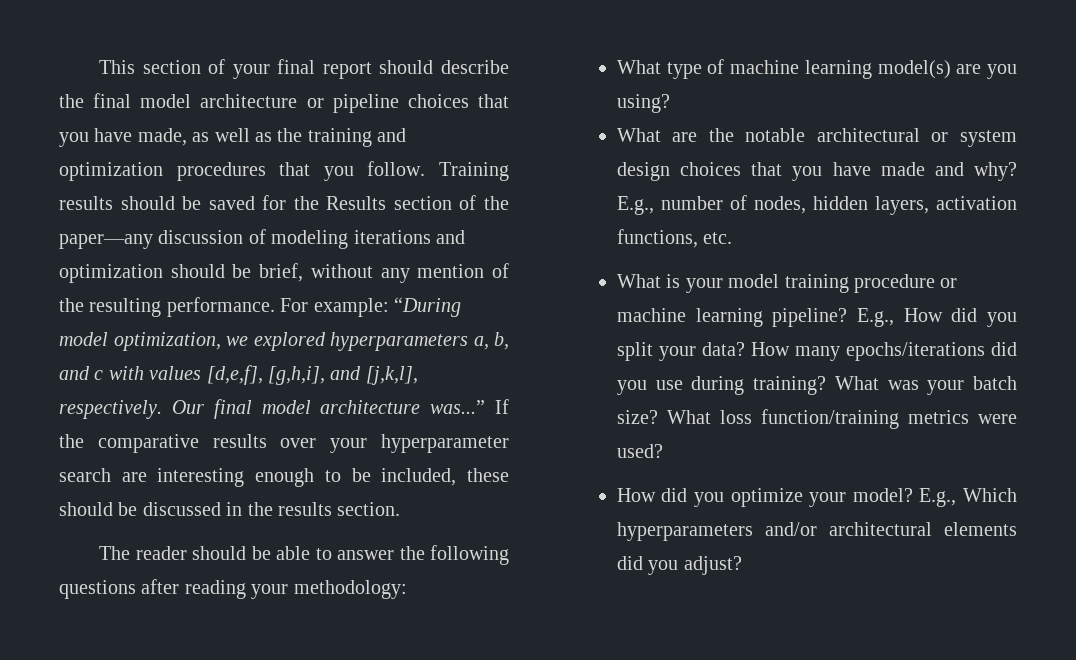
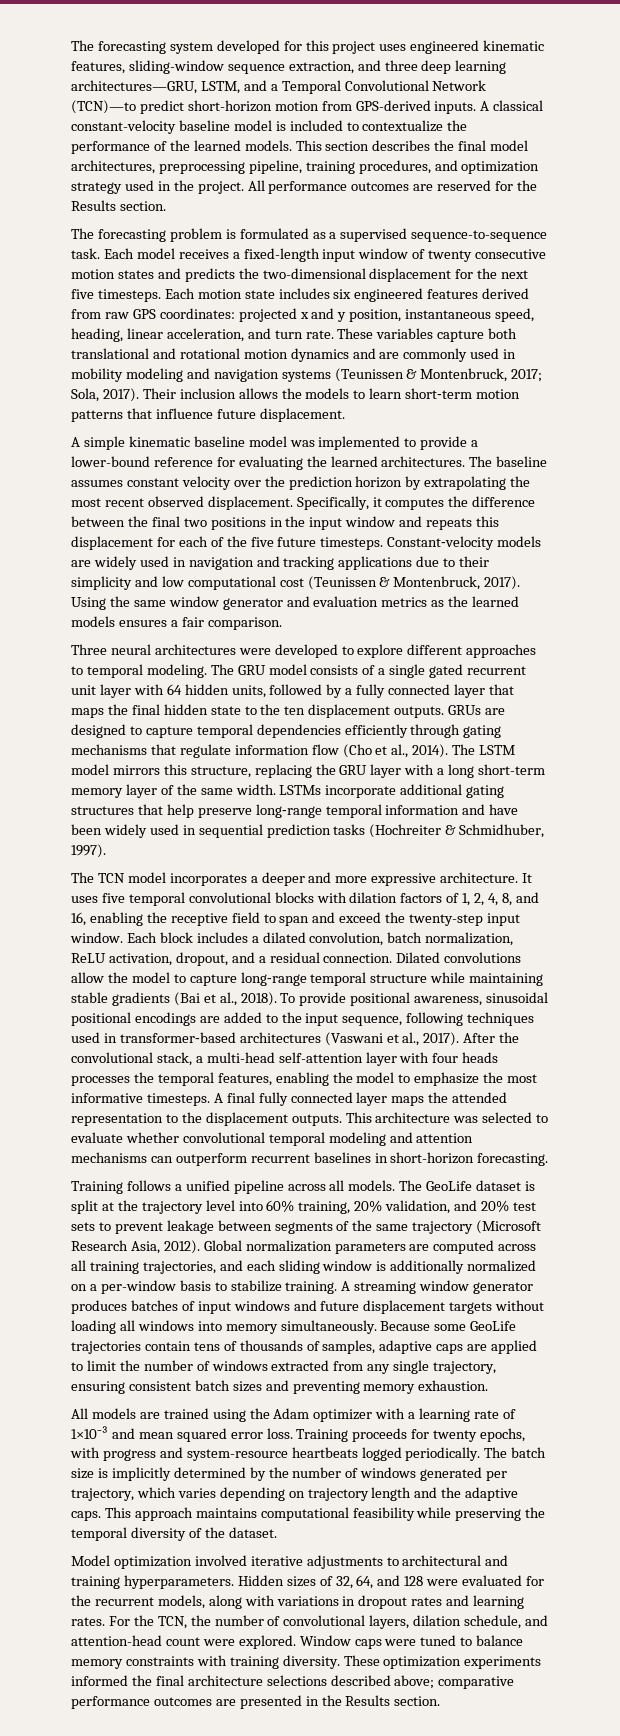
[99,59,509,79] [59,93,510,113] [59,128,407,147] [59,161,510,181] [59,195,509,210] [59,229,465,249] [59,263,510,283] [59,297,461,317] [59,332,509,351] [59,365,418,385] [59,399,509,419] [59,434,510,453] [59,468,509,487] [59,502,401,516] [99,545,510,565] [59,579,407,599] [616,59,1017,79] [616,94,670,113] [616,128,1017,147] [616,162,1017,181] [616,195,1017,215] [616,229,733,248] [616,274,958,293] [616,308,1018,327] [616,342,1017,361] [616,376,1018,395] [616,409,1017,429] [616,444,663,458] [616,488,1017,507] [616,522,1017,541] [616,556,742,575] This section of your final report should describe the final model architecture or pipeline choices that you have made, as well as the training and optimization procedures that you follow. Training results should be saved for the Results section of the paper—any discussion of modeling iterations and optimization should be brief, without any mention of the resulting performance. For example: “During model optimization, we explored hyperparameters a, b, and c with values [d,e,f], [g,h,i], and [j,k,l], respectively. Our final model architecture was...” If the comparative results over your hyperparameter search are interesting enough to be included, these should be discussed in the results section. // The reader should be able to answer the following questions after reading your methodology: // What type of machine learning model(s) are you using? // What are the notable architectural or system design choices that you have made and why? E.g., number of nodes, hidden layers, activation functions, etc. // What is your model training procedure or machine learning pipeline? E.g., How did you split your data? How many epochs/iterations did you use during training? What was your batch size? What loss function/training metrics were used? // How did you optimize your model? E.g., Which hyperparameters and/or architectural elements did you adjust? -> [71,40,545,54] [71,60,507,74] [71,80,487,94] [71,100,544,114] [71,120,468,134] [71,140,529,154] [71,160,540,174] [71,180,538,194] [71,200,166,211] [71,228,548,242] [71,248,547,262] [71,268,529,282] [71,288,530,302] [71,308,535,322] [71,328,518,342] [71,348,517,362] [71,368,543,382] [71,388,521,402] [71,408,345,422] [71,436,479,450] [71,456,548,470] [71,476,531,490] [71,496,536,510] [71,516,500,530] [71,536,542,550] [71,556,490,570] [71,576,521,590] [71,596,520,610] [71,616,282,630] [71,644,537,658] [71,664,527,678] [71,684,514,698] [71,704,506,718] [71,724,502,738] [71,744,516,758] [71,764,546,778] [71,784,505,798] [71,804,519,818] [71,824,545,838] [71,844,106,858] [71,872,533,886] [71,892,539,906] [71,912,521,926] [70,932,514,946] [71,952,522,966] [71,972,544,986] [71,992,549,1006] [71,1012,535,1026] [71,1032,520,1046] [71,1052,499,1066] [71,1072,538,1086] [71,1092,508,1106] [71,1112,549,1126] [71,1132,474,1146] [71,1152,549,1166] [71,1180,536,1194] [71,1200,536,1214] [71,1220,542,1234] [71,1240,537,1254] [71,1260,537,1274] [71,1280,534,1294] [71,1300,545,1314] [71,1320,517,1334] [71,1340,538,1354] [71,1360,497,1374] [71,1380,489,1394] [71,1408,516,1422] [71,1426,526,1442] [70,1447,547,1461] [71,1467,508,1481] [71,1487,519,1501] [71,1507,546,1521] [71,1527,277,1541] [71,1555,509,1569] [71,1575,545,1589] [71,1595,525,1609] [71,1615,549,1629] [71,1635,524,1649] [71,1655,542,1669] [71,1675,515,1689] [71,1695,441,1709] The forecasting system developed for this project uses engineered kinematic features, sliding-window sequence extraction, and three deep learning architectures—GRU, LSTM, and a Temporal Convolutional Network (TCN)—to predict short-horizon motion from GPS-derived inputs. A classical constant-velocity baseline model is included to contextualize the performance of the learned models. This section describes the final model architectures, preprocessing pipeline, training procedures, and optimization strategy used in the project. All performance outcomes are reserved for the Results section. // The forecasting problem is formulated as a supervised sequence-to-sequence task. Each model receives a fixed-length input window of twenty consecutive motion states and predicts the two-dimensional displacement for the next five timesteps. Each motion state includes six engineered features derived from raw GPS coordinates: projected x and y position, instantaneous speed, heading, linear acceleration, and turn rate. These variables capture both translational and rotational motion dynamics and are commonly used in mobility modeling and navigation systems (Teunissen & Montenbruck, 2017; Sola, 2017). Their inclusion allows the models to learn short‑term motion patterns that influence future displacement. // A simple kinematic baseline model was implemented to provide a lower-bound reference for evaluating the learned architectures. The baseline assumes constant velocity over the prediction horizon by extrapolating the most recent observed displacement. Specifically, it computes the difference between the final two positions in the input window and repeats this displacement for each of the five future timesteps. Constant‑velocity models are widely used in navigation and tracking applications due to their simplicity and low computational cost (Teunissen & Montenbruck, 2017). Using the same window generator and evaluation metrics as the learned models ensures a fair comparison. // Three neural architectures were developed to explore different approaches to temporal modeling. The GRU model consists of a single gated recurrent unit layer with 64 hidden units, followed by a fully connected layer that maps the final hidden state to the ten displacement outputs. GRUs are designed to capture temporal dependencies efficiently through gating mechanisms that regulate information flow (Cho et al., 2014). The LSTM model mirrors this structure, replacing the GRU layer with a long short-term memory layer of the same width. LSTMs incorporate additional gating structures that help preserve long‑range temporal information and have been widely used in sequential prediction tasks (Hochreiter & Schmidhuber, 1997). // The TCN model incorporates a deeper and more expressive architecture. It uses five temporal convolutional blocks with dilation factors of 1, 2, 4, 8, and 16, enabling the receptive field to span and exceed the twenty-step input window. Each block includes a dilated convolution, batch normalization, ReLU activation, dropout, and a residual connection. Dilated convolutions allow the model to capture long‑range temporal structure while maintaining stable gradients (Bai et al., 2018). To provide positional awareness, sinusoidal positional encodings are added to the input sequence, following techniques used in transformer‑based architectures (Vaswani et al., 2017). After the convolutional stack, a multi-head self-attention layer with four heads processes the temporal features, enabling the model to emphasize the most informative timesteps. A final fully connected layer maps the attended representation to the displacement outputs. This architecture was selected to evaluate whether convolutional temporal modeling and attention mechanisms can outperform recurrent baselines in short-horizon forecasting. // Training follows a unified pipeline across all models. The GeoLife dataset is split at the trajectory level into 60% training, 20% validation, and 20% test sets to prevent leakage between segments of the same trajectory (Microsoft Research Asia, 2012). Global normalization parameters are computed across all training trajectories, and each sliding window is additionally normalized on a per-window basis to stabilize training. A streaming window generator produces batches of input windows and future displacement targets without loading all windows into memory simultaneously. Because some GeoLife trajectories contain tens of thousands of samples, adaptive caps are applied to limit the number of windows extracted from any single trajectory, ensuring consistent batch sizes and preventing memory exhaustion. // All models are trained using the Adam optimizer with a learning rate of 1×10⁻³ and mean squared error loss. Training proceeds for twenty epochs, with progress and system-resource heartbeats logged periodically. The batch size is implicitly determined by the number of windows generated per trajectory, which varies depending on trajectory length and the adaptive caps. This approach maintains computational feasibility while preserving the temporal diversity of the dataset. // Model optimization involved iterative adjustments to architectural and training hyperparameters. Hidden sizes of 32, 64, and 128 were evaluated for the recurrent models, along with variations in dropout rates and learning rates. For the TCN, the number of convolutional layers, dilation schedule, and attention-head count were explored. Window caps were tuned to balance memory constraints with training diversity. These optimization experiments informed the final architecture selections described above; comparative performance outcomes are presented in the Results section.

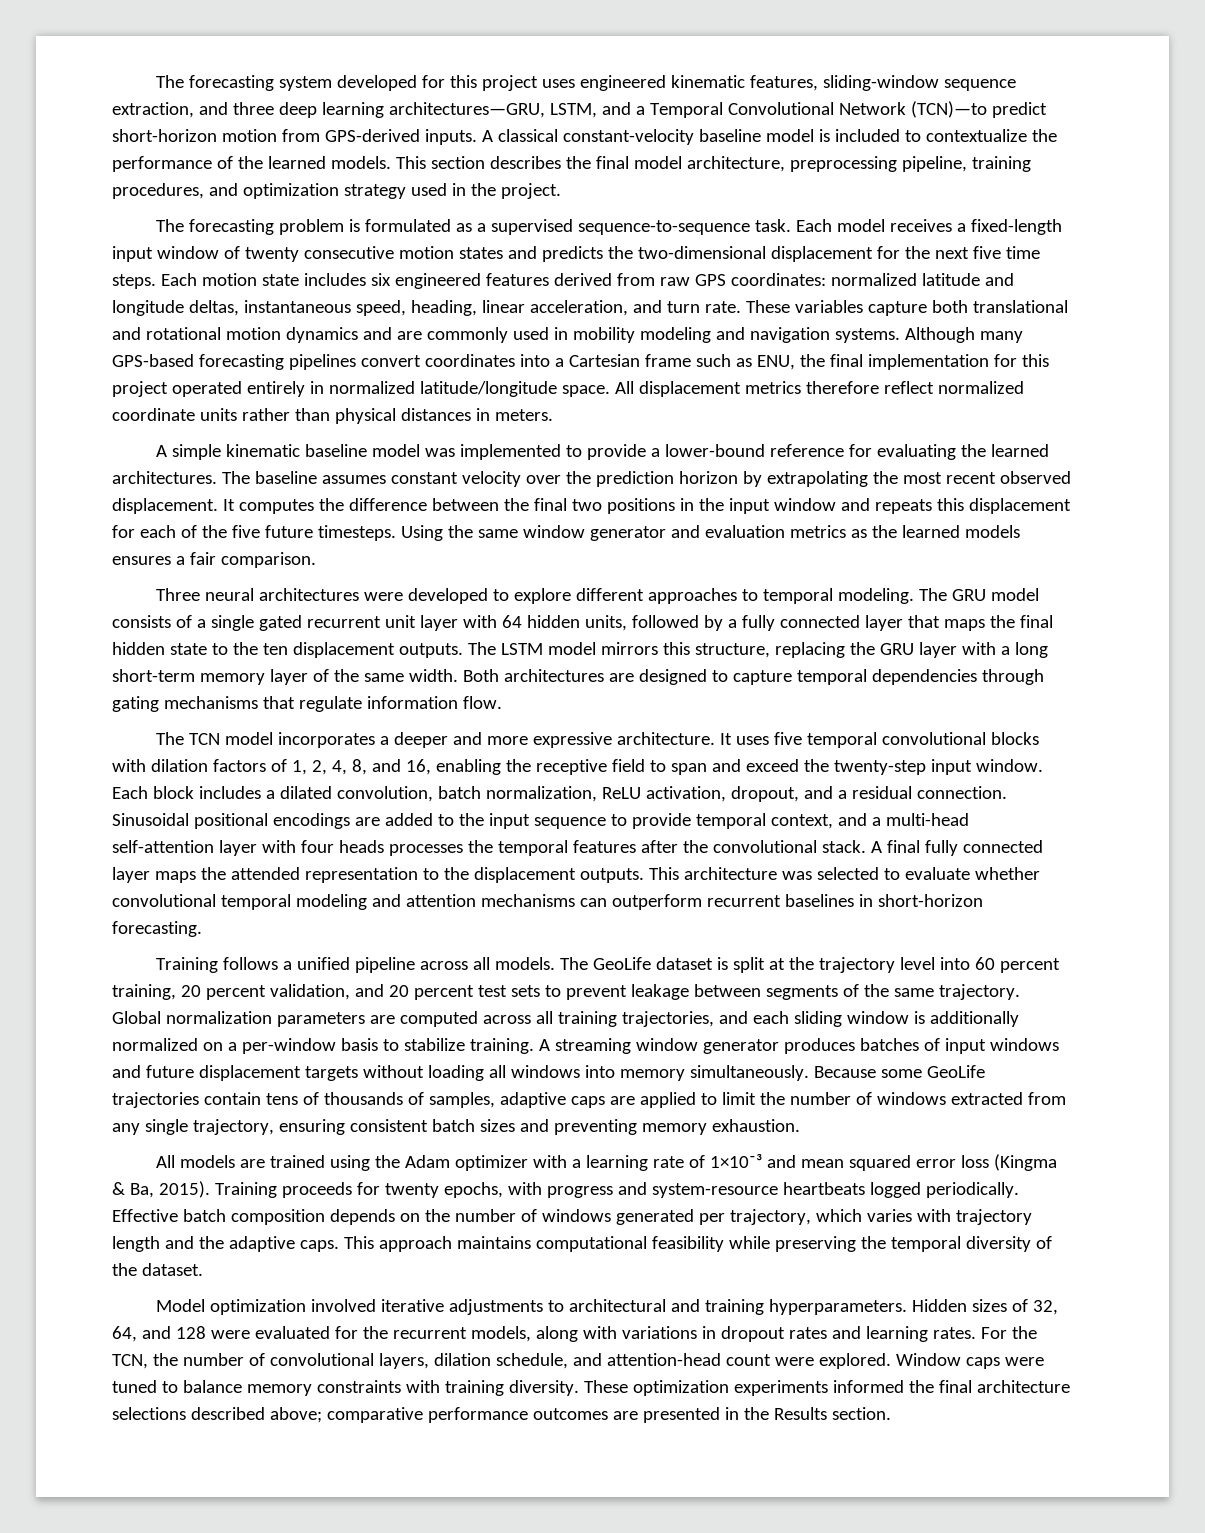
[71,160,155,174] architectures, -> [686,156,785,172] architecture,
[247,180,538,194] [71,200,166,211] All performance outcomes are reserved for the Results section. -> (561, 191) none
[97,289,161,302] timesteps. -> [1005,246,1040,259] [112,274,156,289] time steps.
[238,308,402,322] projected x and y position, -> [830,273,1014,286] [112,300,239,316] normalized latitude and longitude deltas,
[281,368,543,382] [71,388,521,402] [71,408,345,422] systems (Teunissen & Montenbruck, 2017; Sola, 2017). Their inclusion allows the models to learn short‑term motion patterns that influence future displacement. -> [834,327,1023,343] [112,354,1049,370] [112,381,1024,397] [112,408,553,424] systems. Although many GPS-based forecasting pipelines convert coordinates into a Cartesian frame such as ENU, the final implementation for this project operated entirely in normalized latitude/longitude space. All displacement metrics therefore reflect normalized coordinate units rather than physical distances in meters.
[296,496,382,510] Specifically, it -> [222,499,235,511] It
[387,536,542,550] [71,556,490,570] [71,576,521,590] Constant‑velocity models are widely used in navigation and tracking applications due to their simplicity and low computational cost (Teunissen & Montenbruck, 2017). -> (396, 533) none
[448,705,506,715] [71,724,502,738] [71,744,449,758] GRUs are designed to capture temporal dependencies efficiently through gating mechanisms that regulate information flow (Cho et al., 2014). -> (463, 650) none
[279,784,505,798] [71,804,519,818] [71,824,545,838] [71,844,106,858] LSTMs incorporate additional gating structures that help preserve long‑range temporal information and have been widely used in sequential prediction tasks (Hochreiter & Schmidhuber, 1997). -> [462,669,1044,685] [112,696,502,712] Both architectures are designed to capture temporal dependencies through gating mechanisms that regulate information flow.
[396,952,522,963] [71,972,544,986] [71,992,549,1006] Dilated convolutions allow the model to capture long‑range temporal structure while maintaining stable gradients (Bai et al., 2018). To provide positional awareness, sinusoidal -> [112,813,189,826] Sinusoidal
[342,1012,535,1026] [71,1032,520,1046] [71,1052,192,1066] sequence, following techniques used in transformer‑based architectures (Vaswani et al., 2017). After the convolutional stack, -> [533,813,867,829] sequence to provide temporal context, and
[217,1072,538,1086] [71,1093,210,1106] features, enabling the model to emphasize the most informative timesteps. -> [572,840,866,853] features after the convolutional stack.
[266,1200,510,1214] 60% training, 20% validation, and 20% -> [974,957,1060,973] [112,984,474,1000] 60 percent training, 20 percent validation, and 20 percent
[412,1220,542,1234] [71,1240,200,1254] trajectory (Microsoft Research Asia, 2012). -> [938,984,1020,1000] trajectory.
[266,1428,293,1439] loss. -> [960,1154,1057,1171] [112,1181,210,1198] loss (Kingma & Ba, 2015).
[484,1447,547,1458] [71,1467,266,1481] The batch size is implicitly determined by -> [112,1209,420,1225] Effective batch composition depends on
[219,1487,305,1501] depending on -> [916,1209,951,1222] with

